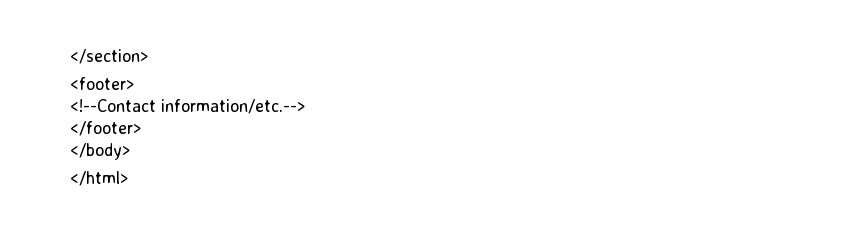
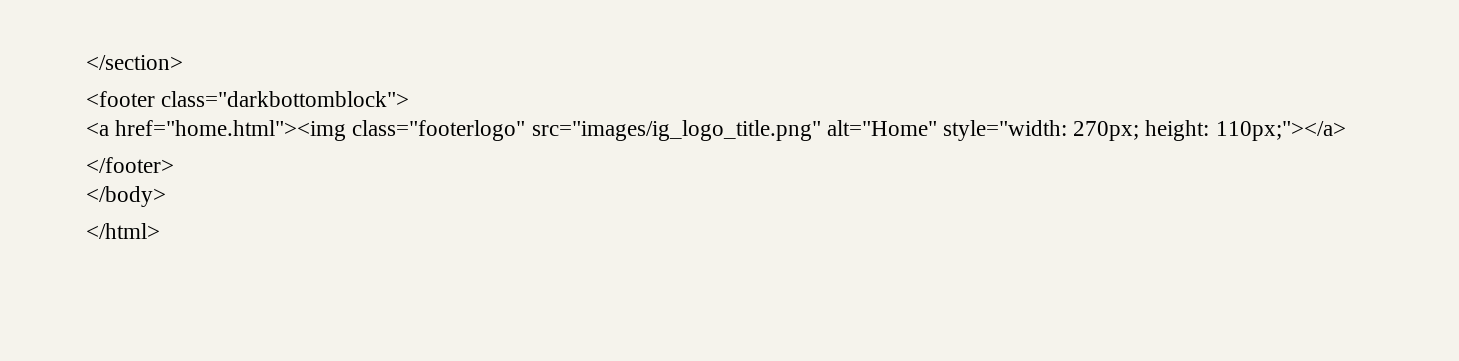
[70,77,134,90] [70,99,305,114] <footer> // <!--Contact information/etc.--> -> [86,91,410,107] [86,120,1346,141] <footer class="darkbottomblock"> // <a href="home.html"><img class="footerlogo" src="images/ig_logo_title.png" alt="Home" style="width: 270px; height: 110px;"></a>

